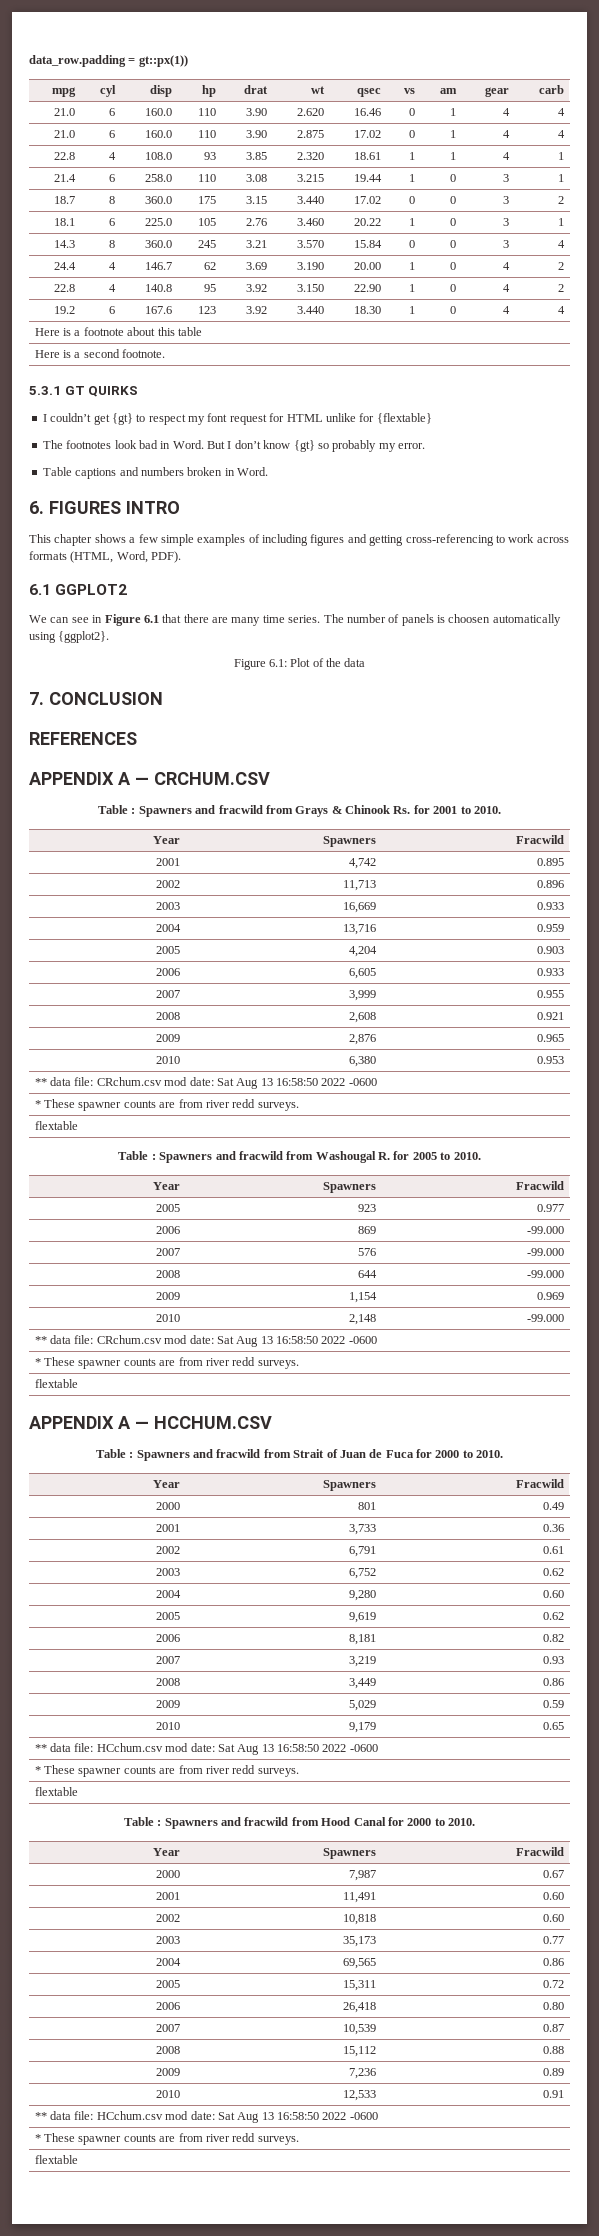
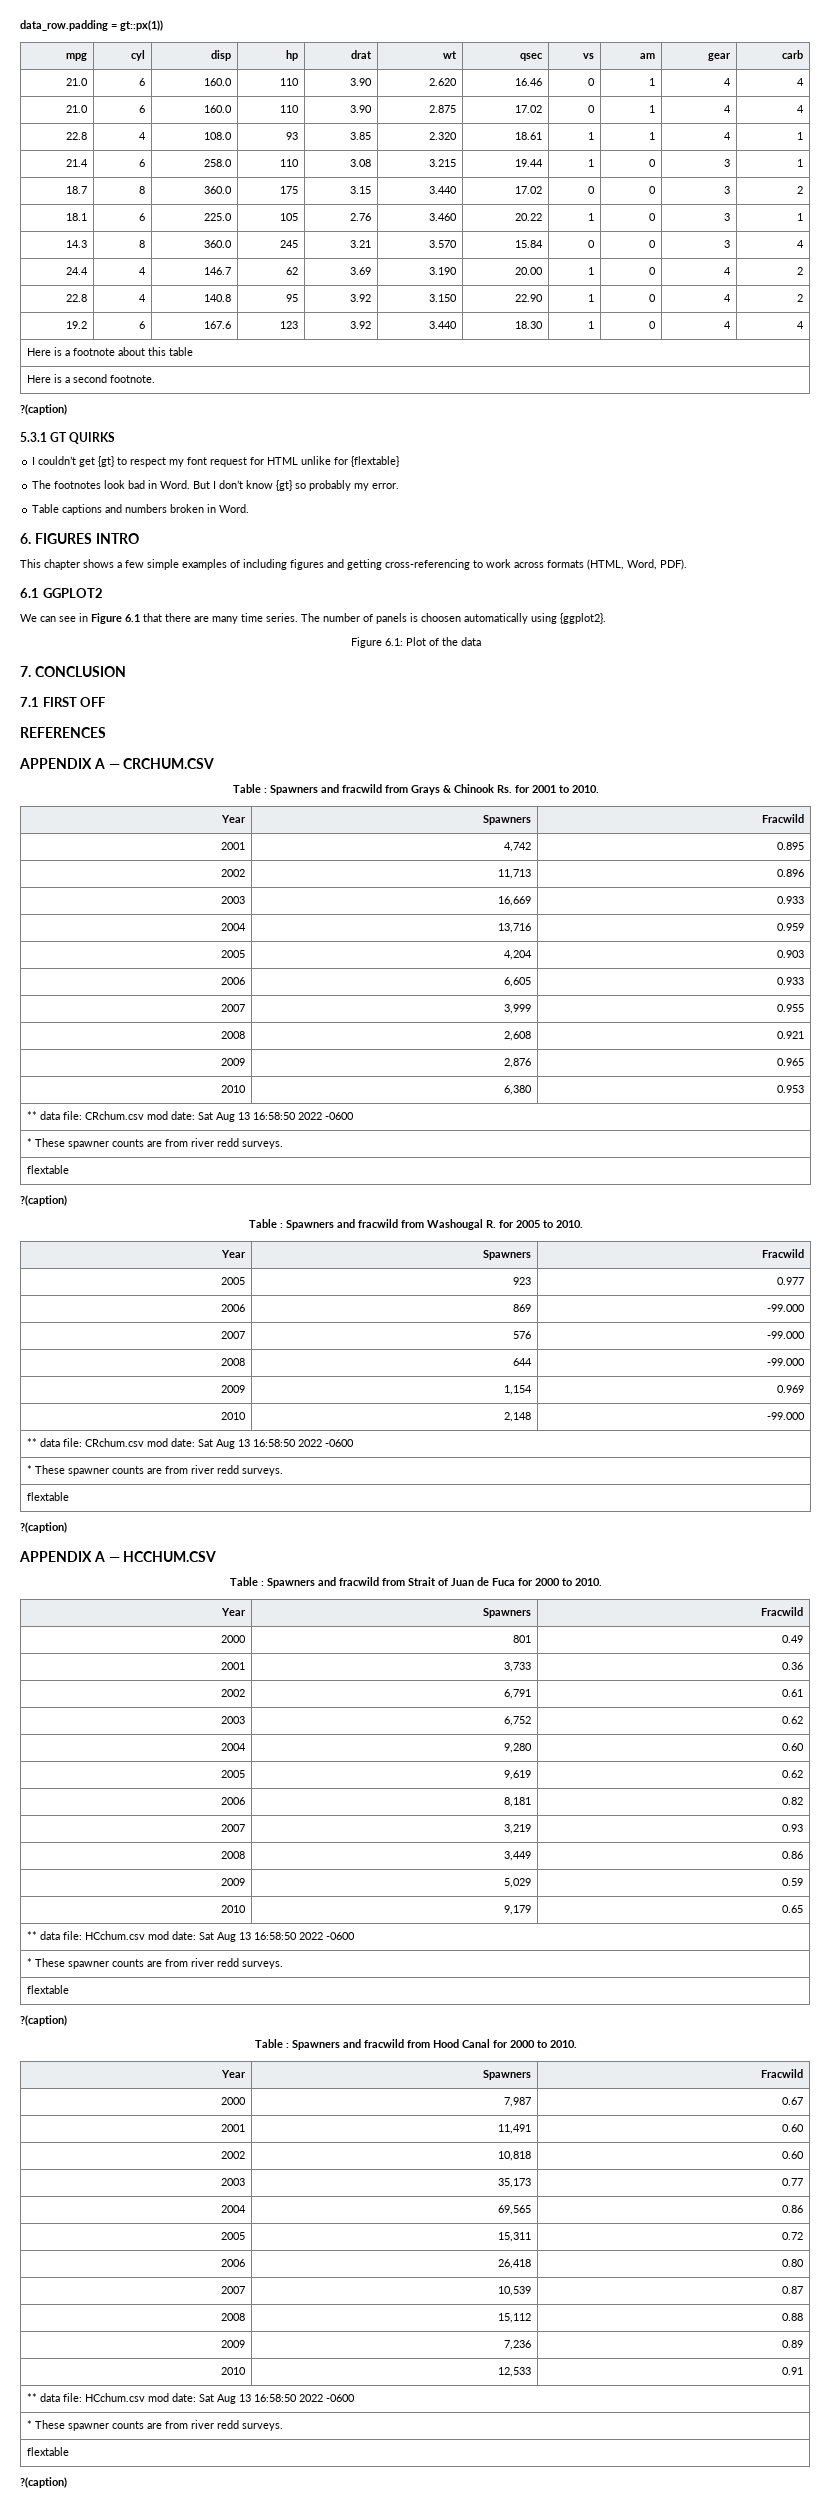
(166, 353) none -> [20,404,67,415] // ?(caption)
(163, 698) none -> [20,697,106,707] // 7.1 FIRST OFF
(78, 1125) none -> [20,1195,67,1206] // ?(caption)
(78, 1383) none -> [20,1522,67,1533] // ?(caption)
(78, 1791) none -> [20,2015,67,2026] // ?(caption)
(78, 2159) none -> [20,2477,67,2488] // ?(caption)

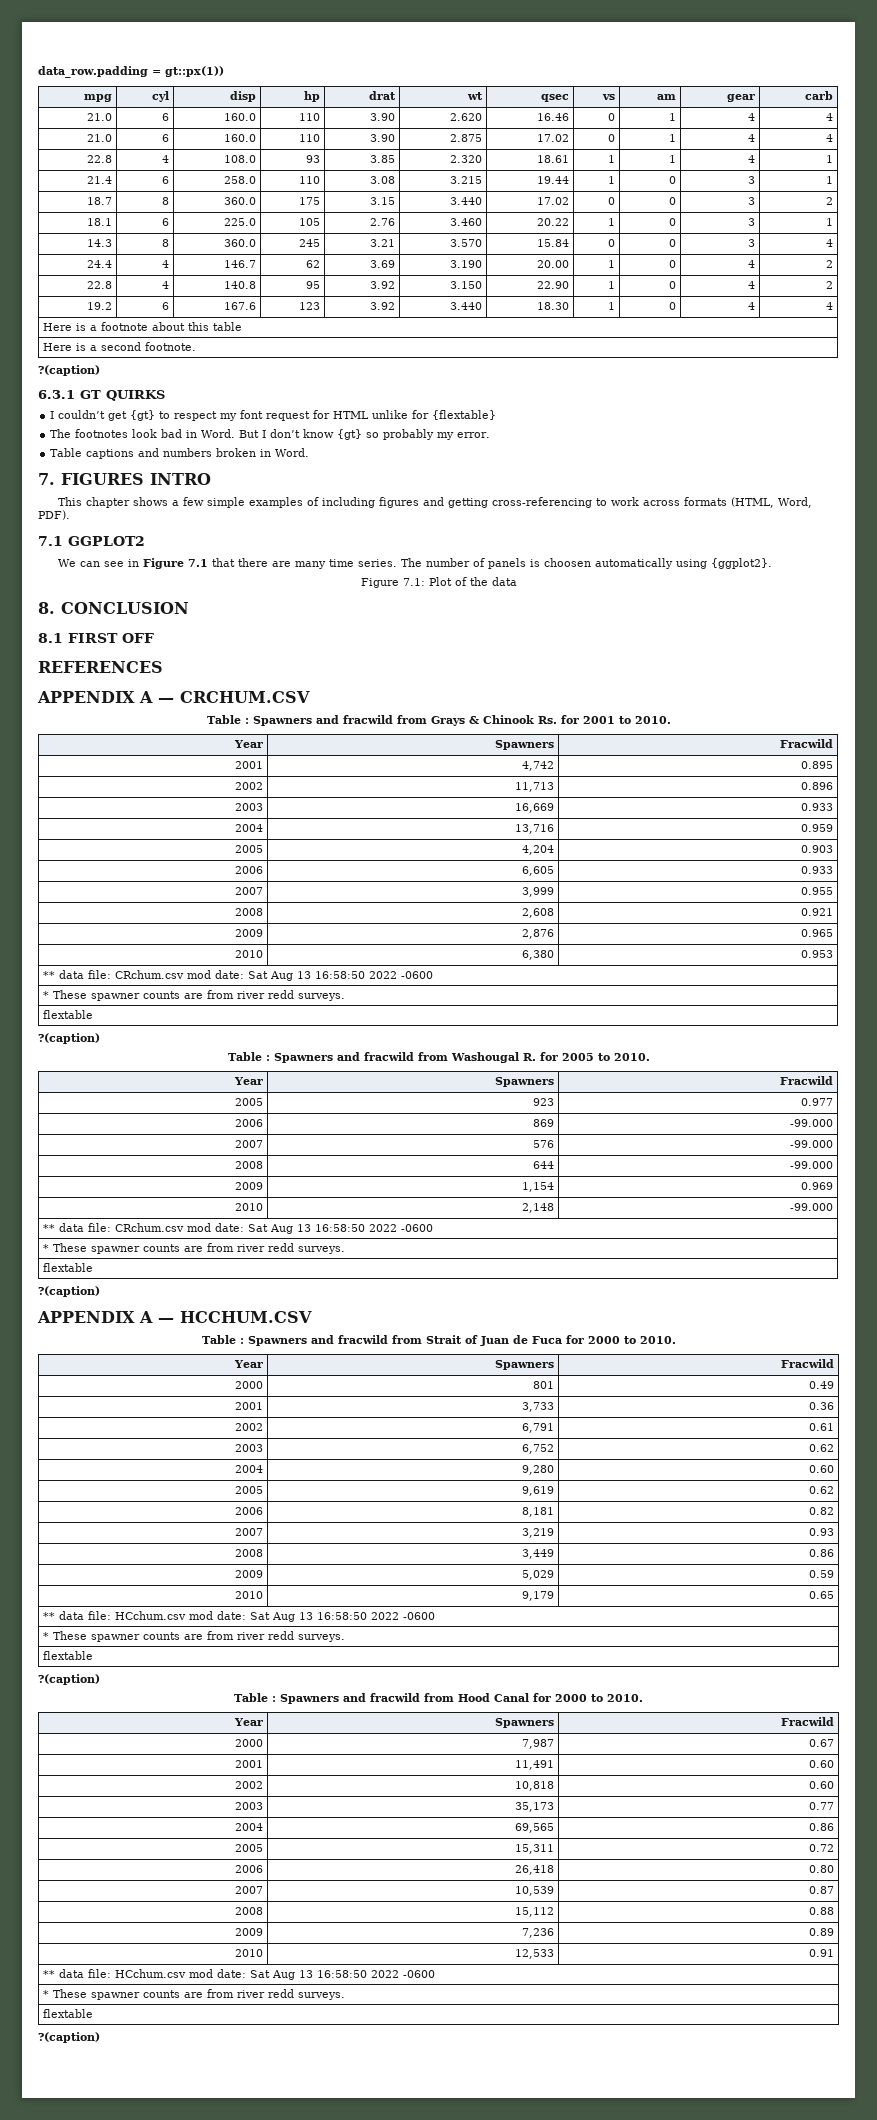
[20,432,47,442] 5.3.1 -> [38,390,75,399] 6.3.1
[20,533,31,544] 6. -> [38,473,55,485] 7.
[20,588,39,598] 6.1 -> [38,536,63,546] 7.1
[125,614,140,622] 6.1 -> [188,559,209,567] 7.1
[384,638,403,646] 6.1: -> [402,578,425,586] 7.1:
[20,666,31,677] 7. -> [38,602,55,614] 8.
[20,697,39,707] 7.1 -> [38,633,63,643] 8.1

